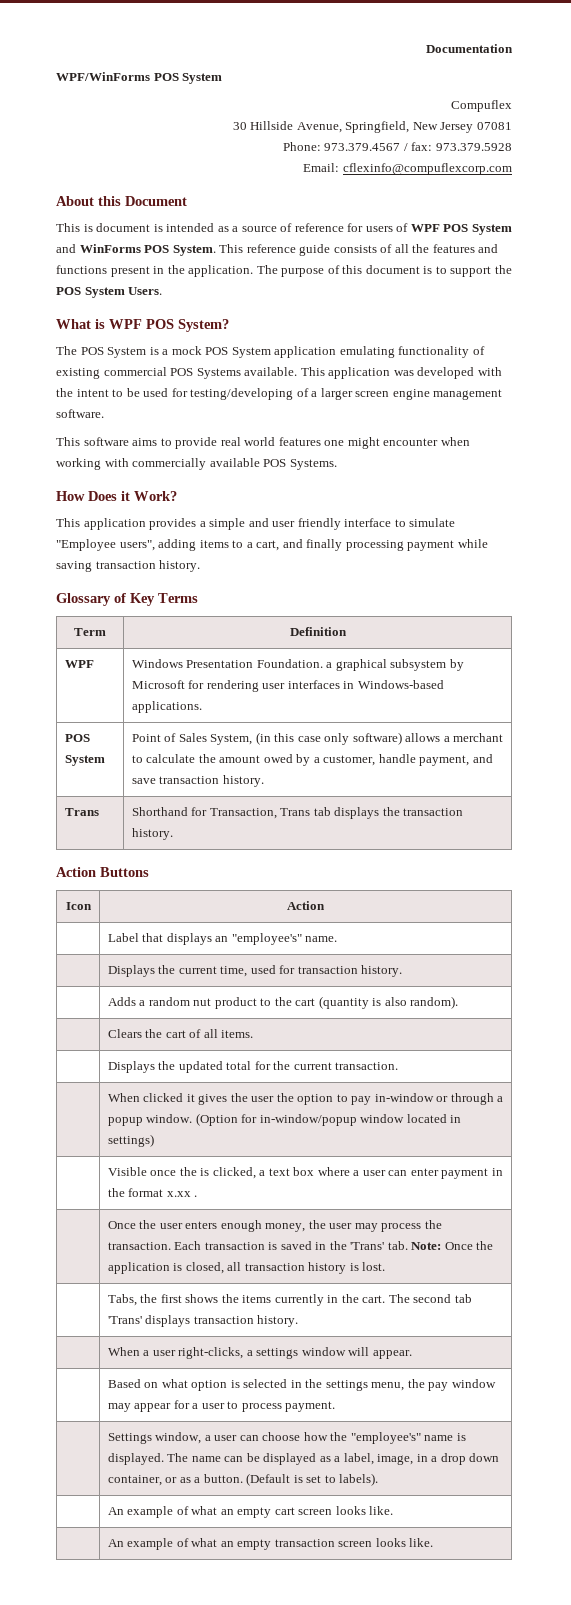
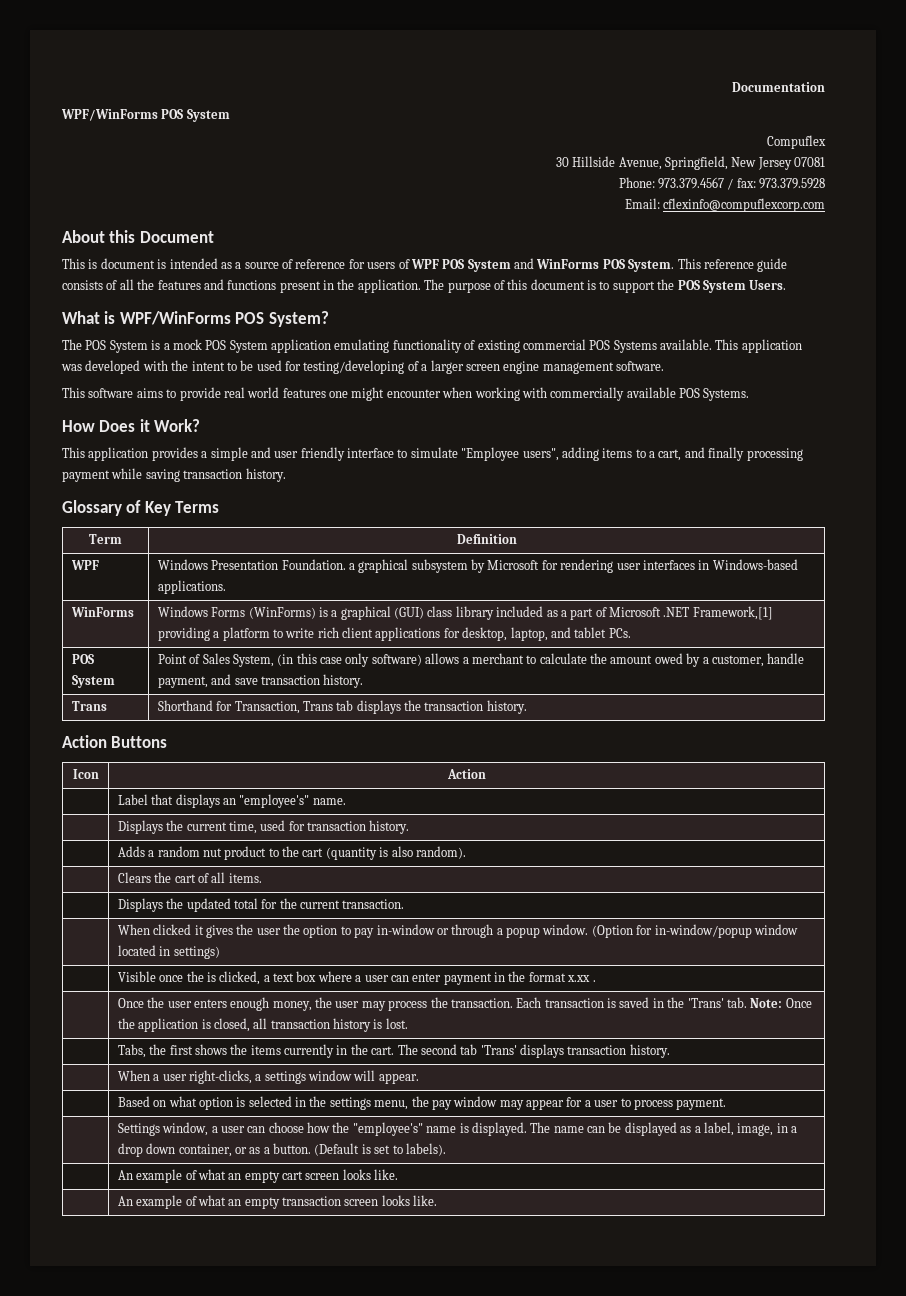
[109,319,142,329] WPF -> [119,311,231,325] WPF/WinForms
(202, 707) none -> [70,607,134,617] [157,606,773,620] [157,627,631,641] // WinForms | Windows Forms (WinForms) is a graphical (GUI) class library included as a part of Microsoft .NET Framework,[1] providing a platform to write rich client applications for desktop, laptop, and tablet PCs.

